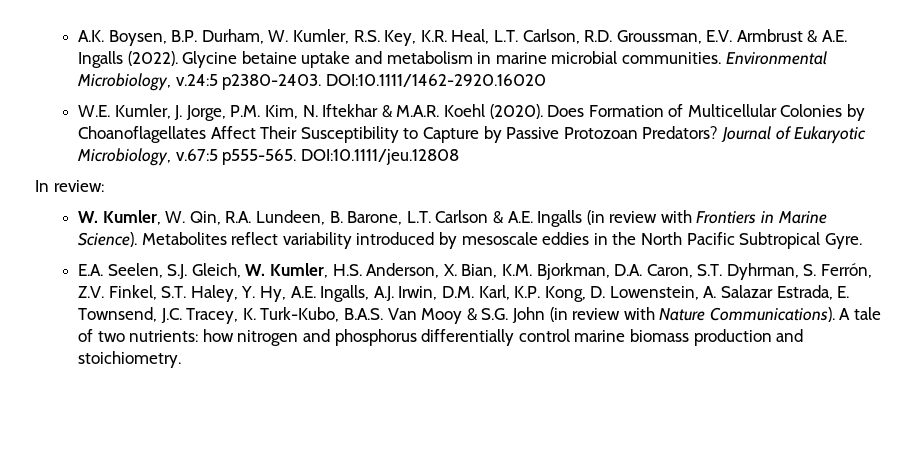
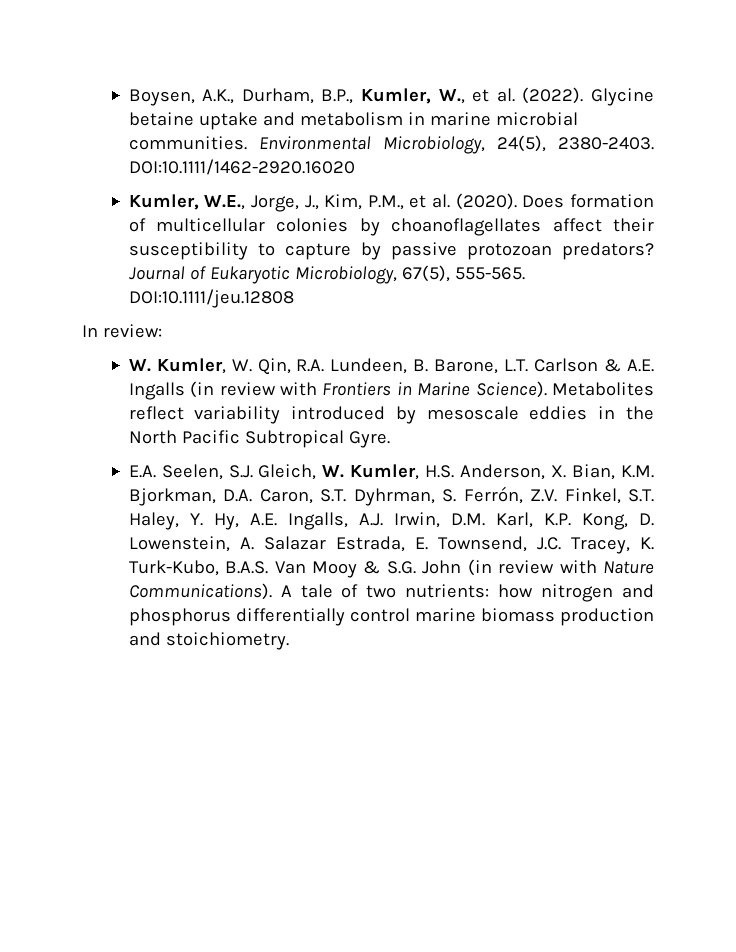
[78,29,848,46] [78,51,124,68] A.K. Boysen, B.P. Durham, W. Kumler, R.S. Key, K.R. Heal, L.T. Carlson, R.D. Groussman, E.V. Armbrust & A.E. Ingalls -> [128,88,515,106] Boysen, A.K., Durham, B.P., Kumler, W., et al.
[175,74,322,90] v.24:5 p2380-2403. -> [496,135,654,152] 24(5), 2380-2403.
[78,104,866,121] [78,126,719,143] W.E. Kumler, J. Jorge, P.M. Kim, N. Iftekhar & M.A.R. Koehl (2020). Does Formation of Multicellular Colonies by Choanoflagellates Affect Their Susceptibility to Capture by Passive Protozoan Predators? -> [128,193,654,212] [128,218,654,236] [128,242,654,260] Kumler, W.E., Jorge, J., Kim, P.M., et al. (2020). Does formation of multicellular colonies by choanoflagellates affect their susceptibility to capture by passive protozoan predators?
[175,149,297,165] v.67:5 p555-565. -> [401,265,525,282] 67(5), 555-565.

